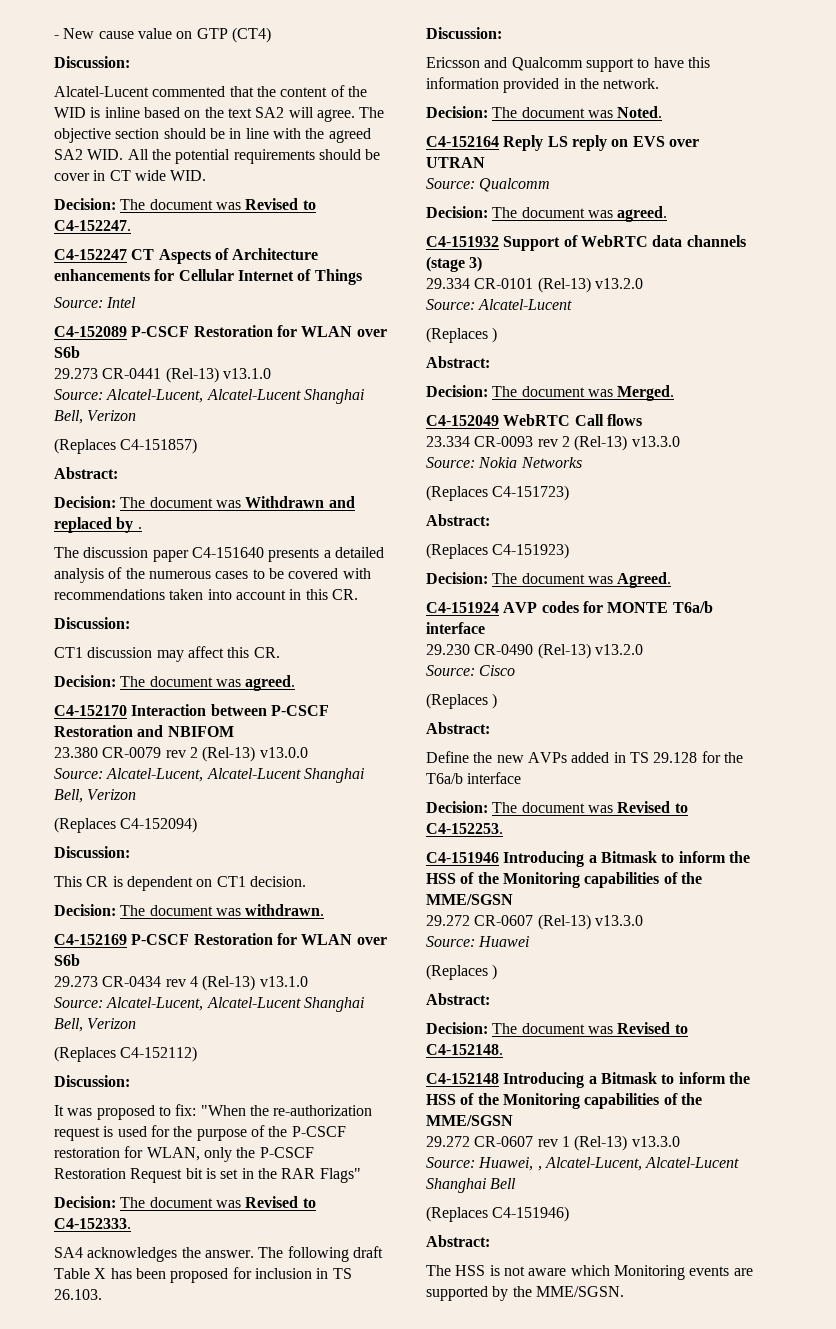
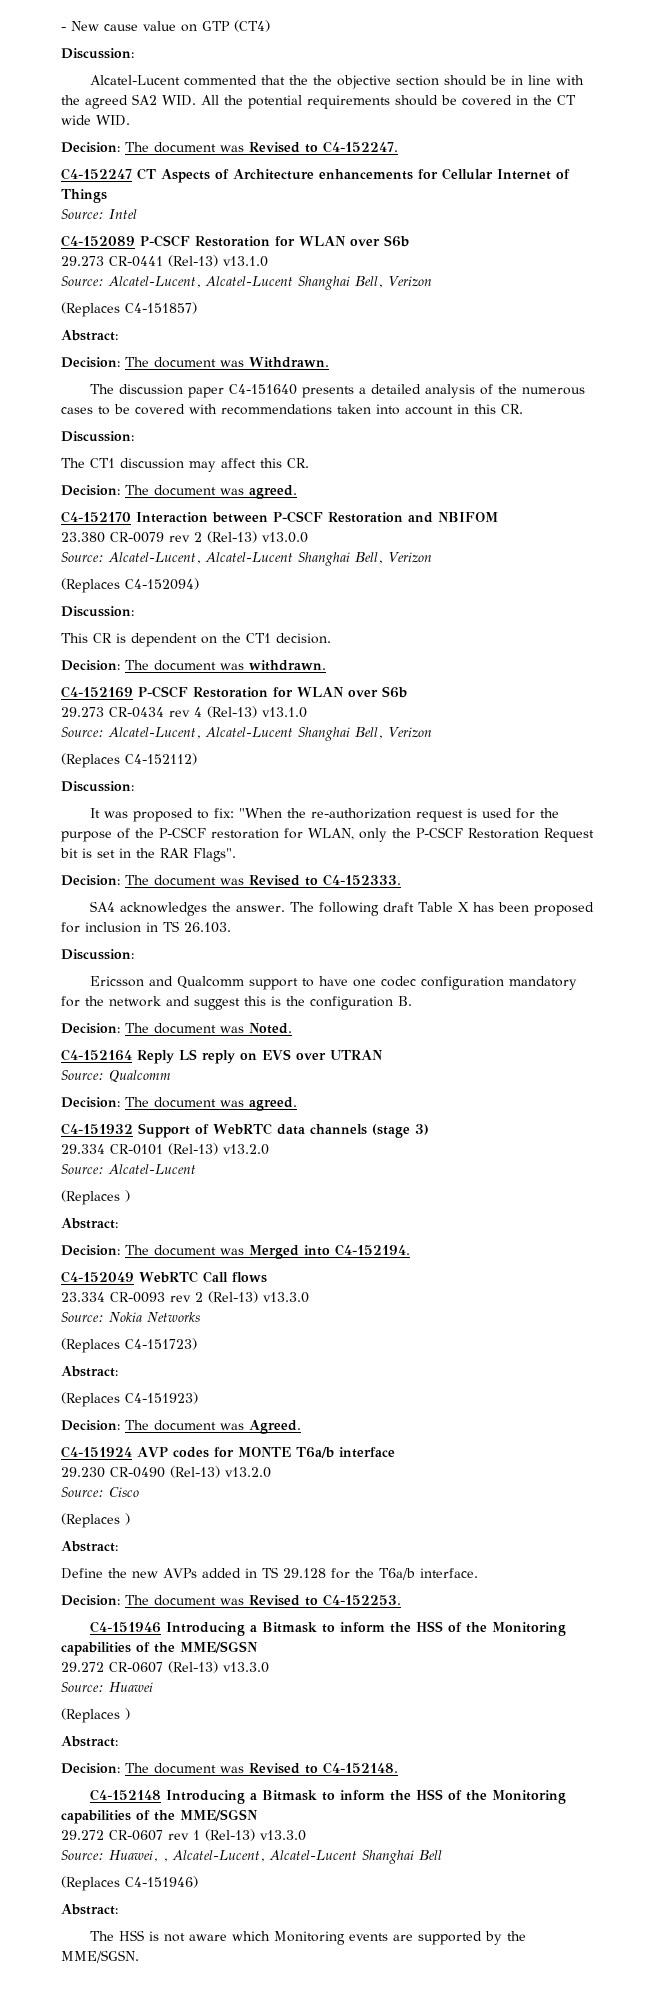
[280,85,367,97] [54,107,385,122] content of the WID is inline based on the text SA2 will agree. The -> [313,75,333,85] the
[54,170,106,181] cover in -> [462,95,552,106] covered in the
[245,496,355,508] [54,517,142,533] Withdrawn and replaced by . -> [249,357,329,368] Withdrawn.
(130, 623) none -> [61,458,85,468] The
(213, 883) none -> [222,633,241,643] the
[319,1168,361,1183] Flags" -> [193,848,236,862] Flags".
[687,57,710,68] [426,77,660,93] this information provided in the network. -> [353,976,578,990] [61,996,412,1010] one codec configuration mandatory for the network and suggest this is the configuration B.
[617,385,675,401] Merged. -> [249,1244,410,1259] Merged into C4-152194.
[467,772,522,784] interface -> [419,1568,478,1578] interface.

